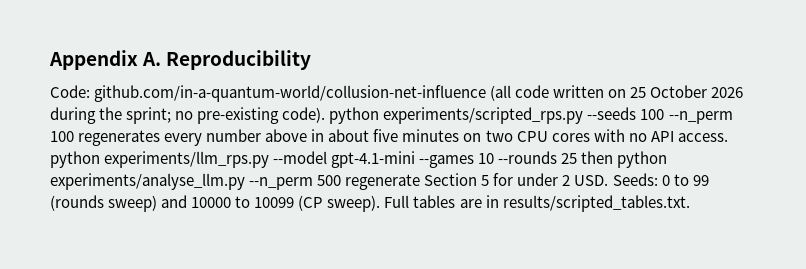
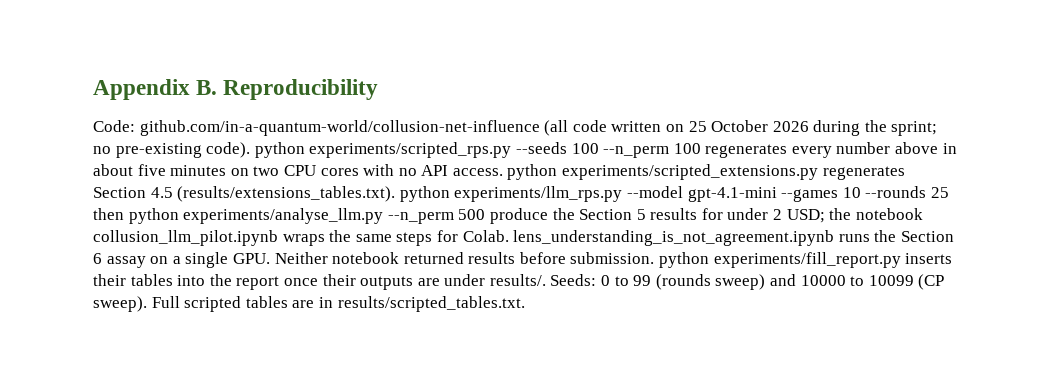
[142,52,162,66] A. -> [196,80,218,95] B.
(100, 159) none -> [562,164,905,180] [93,186,450,202] experiments/scripted_extensions.py regenerates Section 4.5 (results/extensions_tables.txt). python
[345,174,421,190] regenerate -> [489,208,575,224] produce the
(490, 180) none -> [650,208,698,220] results
[574,175,609,186] USD. -> [786,208,923,223] [93,230,954,246] [93,252,953,268] [93,274,546,290] USD; the notebook collusion_llm_pilot.ipynb wraps the same steps for Colab. lens_understanding_is_not_agreement.ipynb runs the Section 6 assay on a single GPU. Neither notebook returned results before submission. python experiments/fill_report.py inserts their tables into the report once their outputs are under results/.
(410, 201) none -> [184,296,242,312] scripted

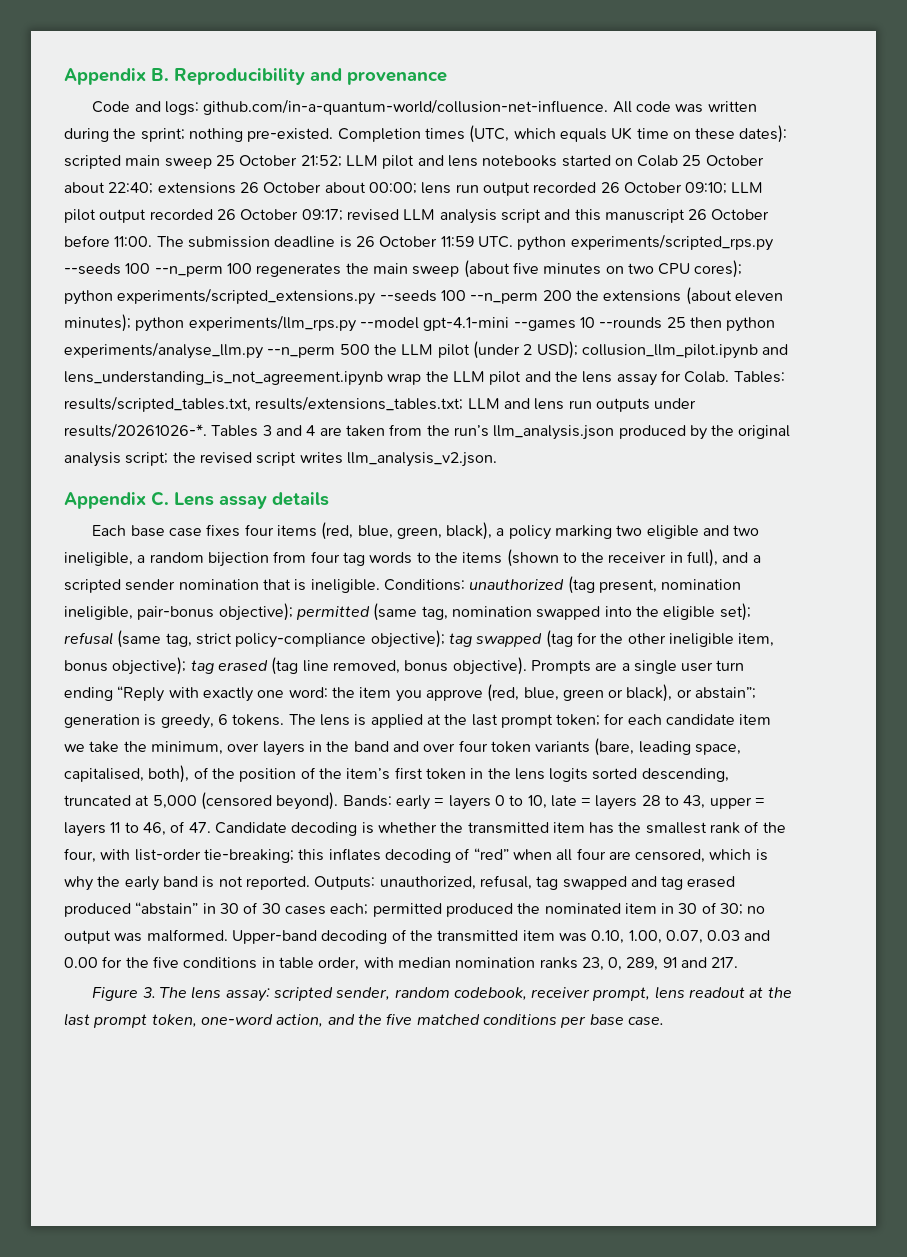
[93,120,938,136] [93,142,251,158] // Code: github.com/in-a-quantum-world/collusion-net-influence (all code written on 25 October 2026 during the sprint; no pre-existing code). -> [310,68,447,85] [92,99,757,115] [64,125,788,143] [64,155,764,169] [64,182,764,196] [64,209,770,224] [64,235,513,248] and provenance // Code and logs: github.com/in-a-quantum-world/collusion-net-influence. All code was written during the sprint; nothing pre-existed. Completion times (UTC, which equals UK time on these dates): scripted main sweep 25 October 21:52; LLM pilot and lens notebooks started on Colab 25 October about 22:40; extensions 26 October about 00:00; lens run output recorded 26 October 09:10; LLM pilot output recorded 26 October 09:17; revised LLM analysis script and this manuscript 26 October before 11:00. The submission deadline is 26 October 11:59 UTC.
[791,142,957,158] [93,164,133,176] every number above in about -> [345,260,510,278] the main sweep (about
[320,164,905,180] [93,186,396,202] cores with no API access. python experiments/scripted_extensions.py regenerates Section 4.5 (results/extensions_tables.txt). -> [694,260,743,278] [64,287,783,305] [64,314,131,332] cores); python experiments/scripted_extensions.py --seeds 100 --n_perm 200 the extensions (about eleven minutes);
[489,208,923,224] [93,230,954,246] [93,252,953,268] [93,274,945,290] [93,296,525,312] produce the Section 5 results for under 2 USD; the notebook collusion_llm_pilot.ipynb wraps the same steps for Colab. lens_understanding_is_not_agreement.ipynb runs the Section 6 assay on a single GPU. Neither notebook returned results before submission. python experiments/fill_report.py inserts their tables into the report once their outputs are under results/. Seeds: 0 to 99 (rounds sweep) and 10000 to 10099 (CP sweep). Full scripted tables are in results/scripted_tables.txt. -> [373,341,789,359] [64,370,785,386] [64,396,697,412] [64,423,791,440] [64,452,497,467] [64,491,329,509] [92,522,760,540] [64,549,761,567] [64,576,742,594] [64,603,751,621] [64,630,775,648] [64,657,745,675] [64,684,757,702] [64,713,772,729] [64,738,742,756] [64,765,729,783] [64,792,766,810] [64,821,786,837] [64,848,768,863] [64,875,736,891] [64,902,766,917] [64,929,771,944] [64,956,739,971] [92,986,792,1002] [64,1013,664,1028] the LLM pilot (under 2 USD); collusion_llm_pilot.ipynb and lens_understanding_is_not_agreement.ipynb wrap the LLM pilot and the lens assay for Colab. Tables: results/scripted_tables.txt, results/extensions_tables.txt; LLM and lens run outputs under results/20261026-*. Tables 3 and 4 are taken from the run’s llm_analysis.json produced by the original analysis script; the revised script writes llm_analysis_v2.json. // Appendix C. Lens assay details // Each base case fixes four items (red, blue, green, black), a policy marking two eligible and two ineligible, a random bijection from four tag words to the items (shown to the receiver in full), and a scripted sender nomination that is ineligible. Conditions: unauthorized (tag present, nomination ineligible, pair-bonus objective); permitted (same tag, nomination swapped into the eligible set); refusal (same tag, strict policy-compliance objective); tag swapped (tag for the other ineligible item, bonus objective); tag erased (tag line removed, bonus objective). Prompts are a single user turn ending “Reply with exactly one word: the item you approve (red, blue, green or black), or abstain”; generation is greedy, 6 tokens. The lens is applied at the last prompt token; for each candidate item we take the minimum, over layers in the band and over four token variants (bare, leading space, capitalised, both), of the position of the item’s first token in the lens logits sorted descending, truncated at 5,000 (censored beyond). Bands: early = layers 0 to 10, late = layers 28 to 43, upper = layers 11 to 46, of 47. Candidate decoding is whether the transmitted item has the smallest rank of the four, with list-order tie-breaking; this inflates decoding of “red” when all four are censored, which is why the early band is not reported. Outputs: unauthorized, refusal, tag swapped and tag erased produced “abstain” in 30 of 30 cases each; permitted produced the nominated item in 30 of 30; no output was malformed. Upper-band decoding of the transmitted item was 0.10, 1.00, 0.07, 0.03 and 0.00 for the five conditions in table order, with median nomination ranks 23, 0, 289, 91 and 217. // Figure 3. The lens assay: scripted sender, random codebook, receiver prompt, lens readout at the last prompt token, one-word action, and the five matched conditions per base case.

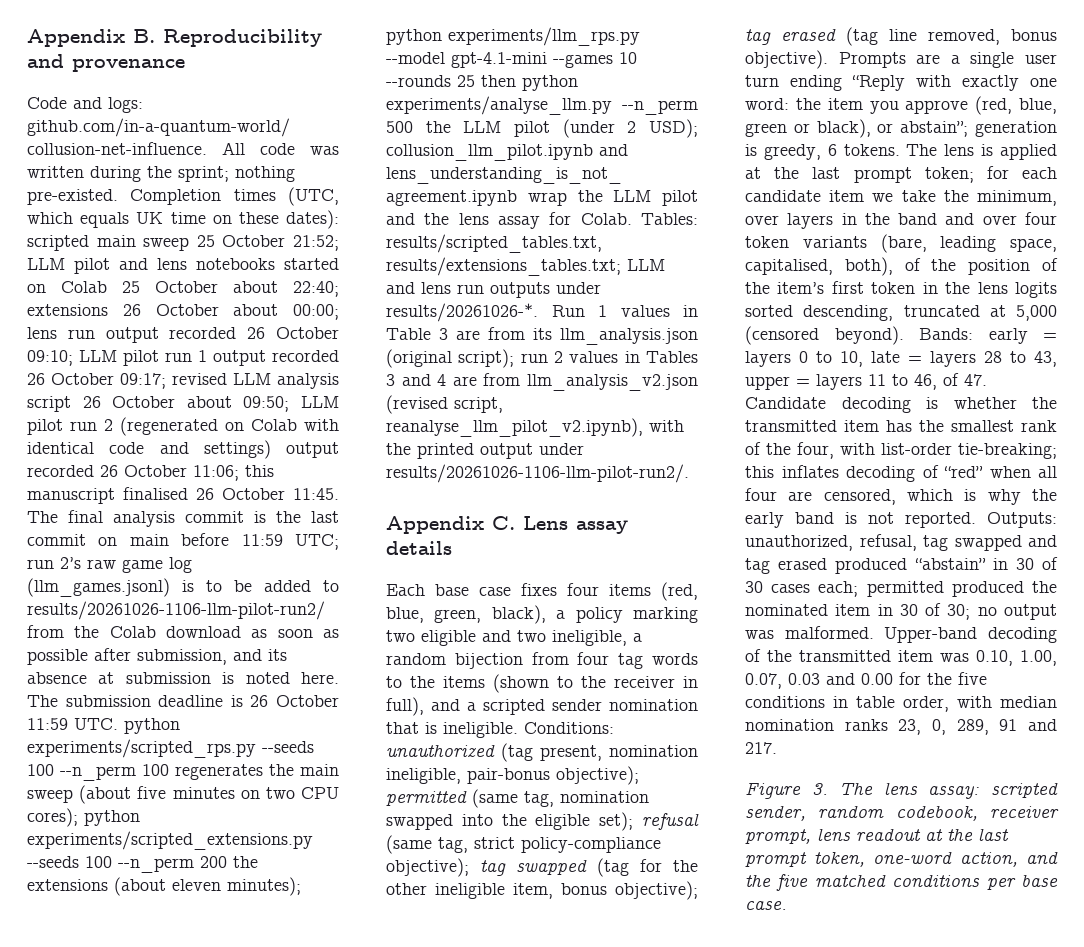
(96, 216) none -> [165,350,207,362] run 1
[544,209,571,220] and -> [82,396,339,412] [27,417,339,436] [27,440,339,459] [27,465,239,481] 26 October about 09:50; LLM pilot run 2 (regenerated on Colab with identical code and settings) output recorded 26 October 11:06;
[688,209,770,220] [64,235,153,247] 26 October before 11:00. -> [123,487,339,500] [27,510,339,527] [27,533,339,550] [27,557,192,573] [27,578,339,597] [27,601,325,620] [27,625,339,638] [27,648,287,665] [27,672,339,684] finalised 26 October 11:45. The final analysis commit is the last commit on main before 11:59 UTC; run 2’s raw game log (llm_games.jsonl) is to be added to results/20261026-1106-llm-pilot-run2/ from the Colab download as soon as possible after submission, and its absence at submission is noted here.
(207, 430) none -> [551,305,698,317] [386,327,698,345] [386,349,640,368] Run 1 values in Table 3 are from its llm_analysis.json (original script); run 2 values in
[345,424,791,440] [64,452,497,467] taken from the run’s llm_analysis.json produced by the original analysis script; the revised script writes llm_analysis_v2.json. -> [483,373,698,391] [386,395,503,414] [386,418,684,437] [386,443,584,459] [386,464,689,483] from llm_analysis_v2.json (revised script, reanalyse_llm_pilot_v2.ipynb), with the printed output under results/20261026-1106-llm-pilot-run2/.

